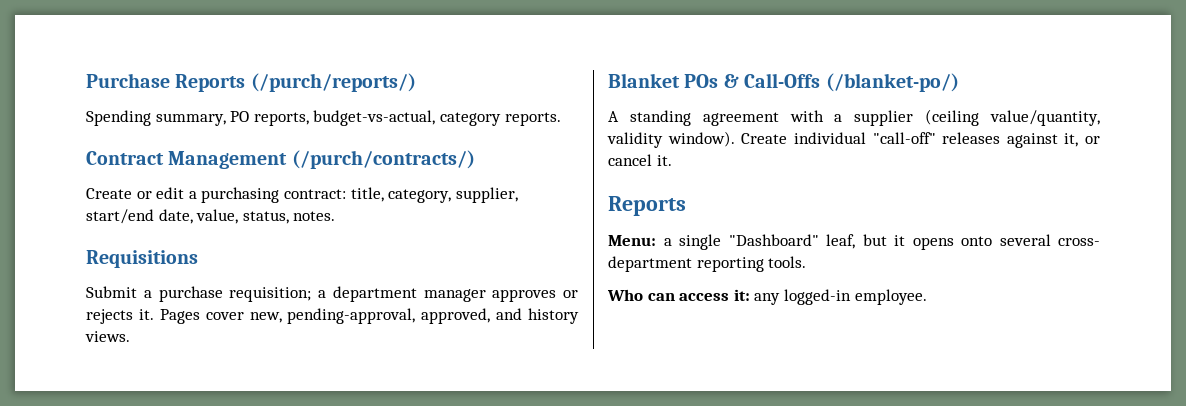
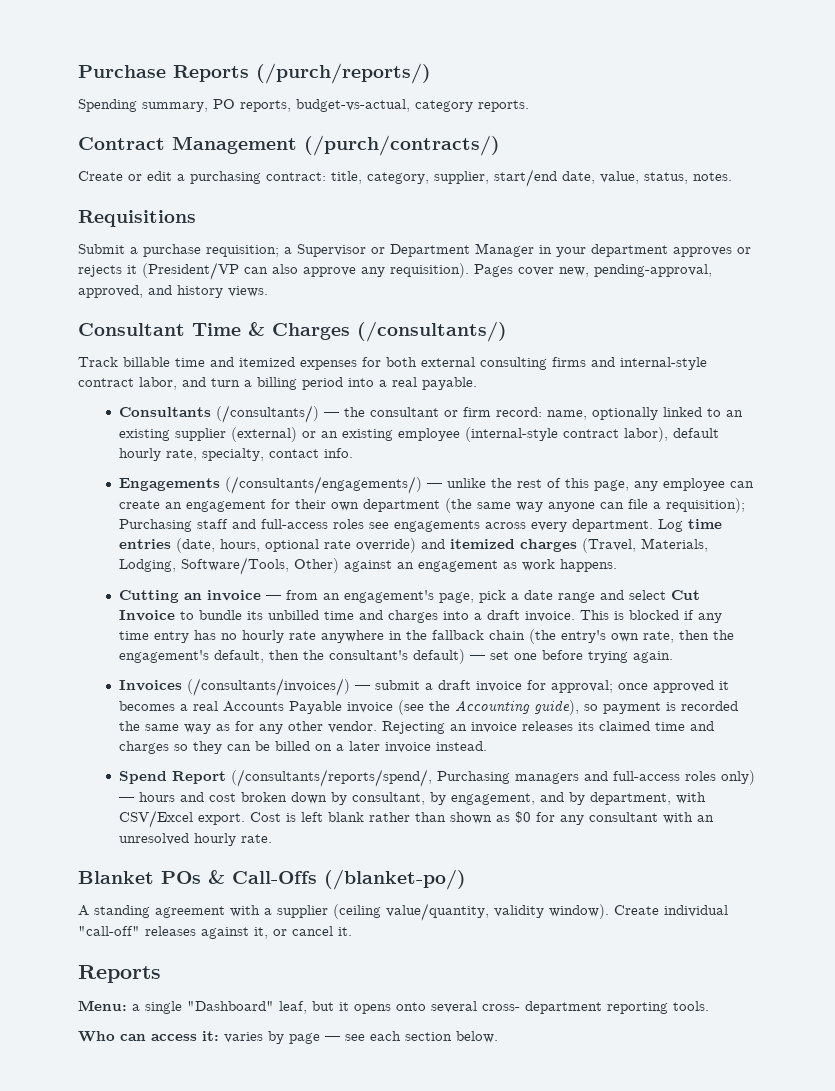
[332,286,578,302] [86,309,154,324] department manager approves or rejects it. -> [297,243,751,257] [78,262,469,280] Supervisor or Department Manager in your department approves or rejects it (President/VP can also approve any requisition).
(130, 336) none -> [78,321,507,342] [78,357,707,370] [78,377,477,390] [119,405,744,423] [119,427,720,442] [119,448,354,461] [119,476,755,494] [119,498,746,513] [119,519,723,532] [119,538,709,553] [119,557,618,575] [119,590,701,603] [119,610,723,623] [119,629,735,644] [119,649,674,664] [119,678,730,696] [119,700,739,715] [119,721,715,734] [119,741,488,754] [119,769,756,787] [119,792,707,805] [119,810,715,828] [119,833,273,846] // Consultant Time & Charges (/consultants/) // Track billable time and itemized expenses for both external consulting firms and internal-style contract labor, and turn a billing period into a real payable. // Consultants (/consultants/) — the consultant or firm record: name, optionally linked to an existing supplier (external) or an existing employee (internal-style contract labor), default hourly rate, specialty, contact info. // Engagements (/consultants/engagements/) — unlike the rest of this page, any employee can create an engagement for their own department (the same way anyone can file a requisition); Purchasing staff and full-access roles see engagements across every department. Log time entries (date, hours, optional rate override) and itemized charges (Travel, Materials, Lodging, Software/Tools, Other) against an engagement as work happens. // Cutting an invoice — from an engagement's page, pick a date range and select Cut Invoice to bundle its unbilled time and charges into a draft invoice. This is blocked if any time entry has no hourly rate anywhere in the fallback chain (the entry's own rate, then the engagement's default, then the consultant's default) — set one before trying again. // Invoices (/consultants/invoices/) — submit a draft invoice for approval; once approved it becomes a real Accounts Payable invoice (see the Accounting guide), so payment is recorded the same way as for any other vendor. Rejecting an invoice releases its claimed time and charges so they can be billed on a later invoice instead. // Spend Report (/consultants/reports/spend/, Purchasing managers and full-access roles only) — hours and cost broken down by consultant, by engagement, and by department, with CSV/Excel export. Cost is left blank rather than shown as $0 for any consultant with an unresolved hourly rate.
[754,289,927,305] any logged-in employee. -> [224,1031,498,1044] varies by page — see each section below.

